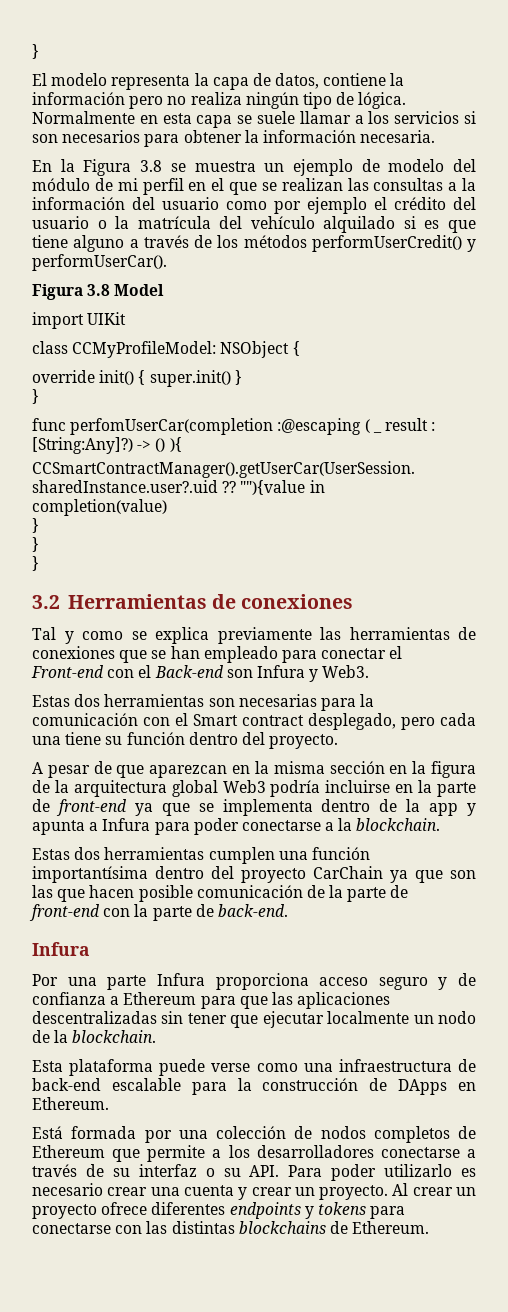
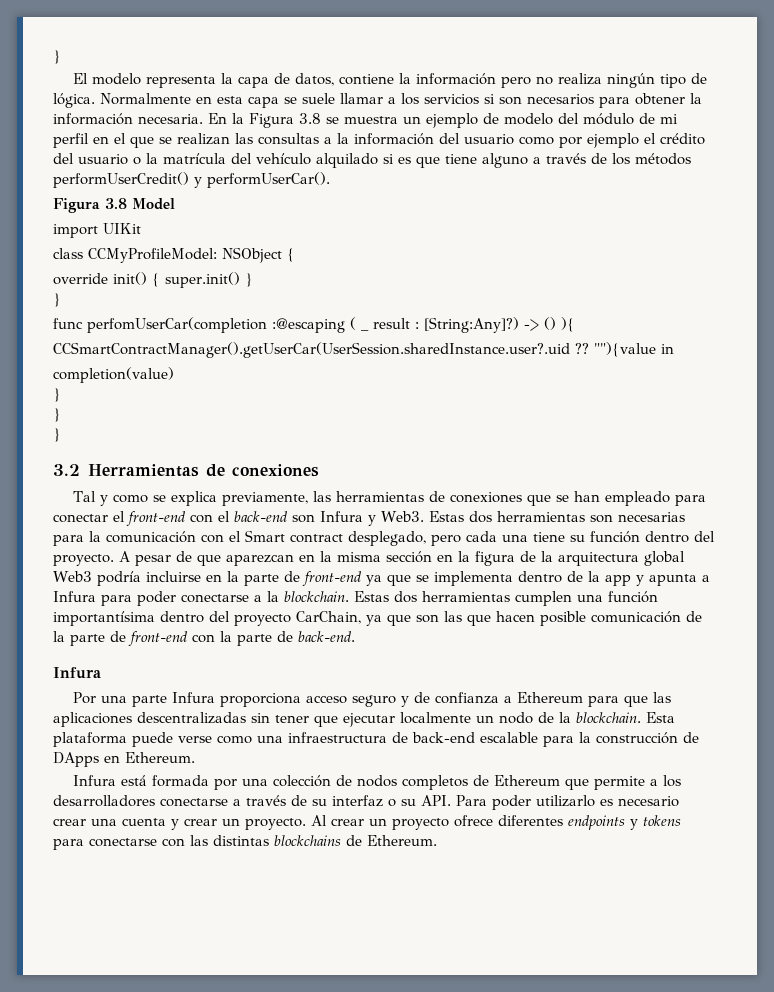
(436, 136) // -> (203, 119) none
[217,627,312,644] previamente -> [222,492,309,506] previamente,
[31,665,224,678] Front-end con el Back-end -> [126,511,288,526] front-end con el back-end
(370, 671) // -> (424, 516) none
(339, 741) // -> (114, 560) none
(441, 824) // -> (349, 596) none
[313,866,383,879] CarChain -> [296,611,361,624] CarChain,
(157, 1036) // -> (641, 717) none
[32,1126,63,1139] Está -> [73,775,148,786] Infura está

